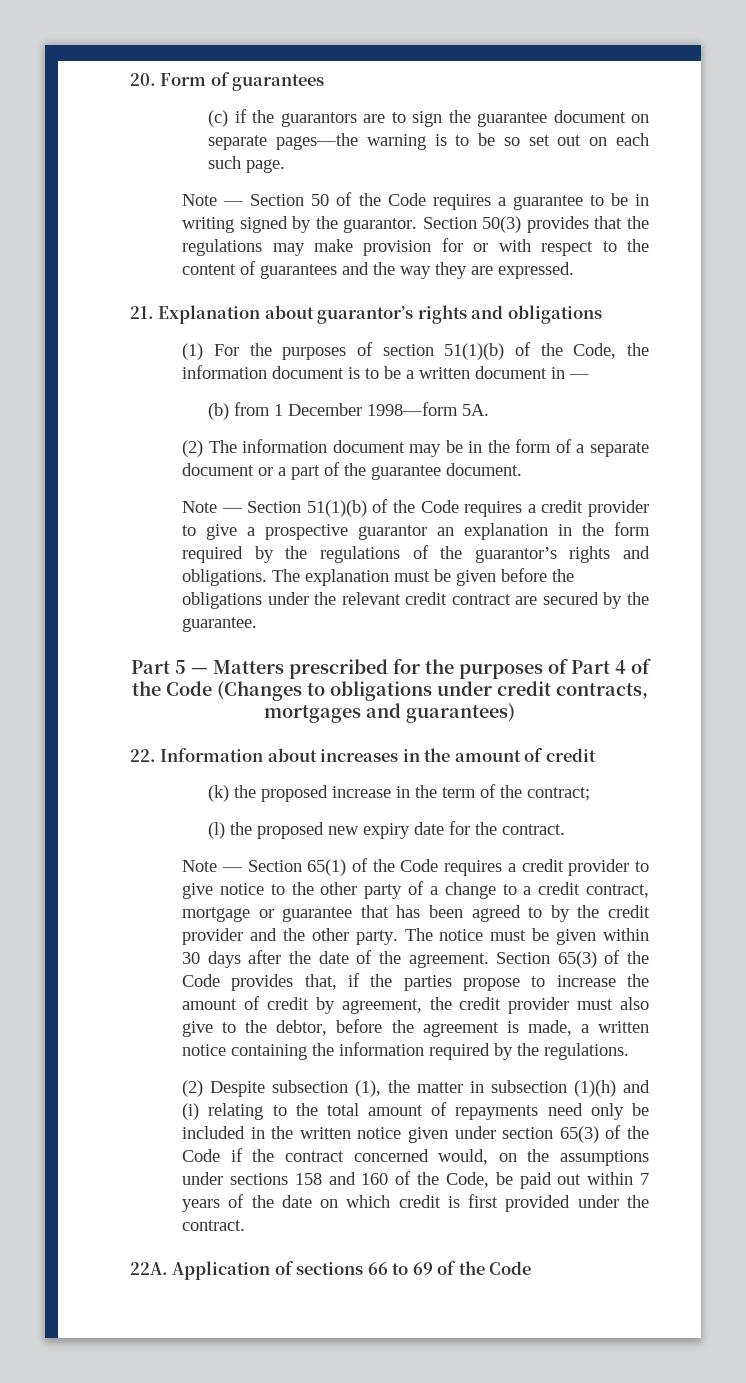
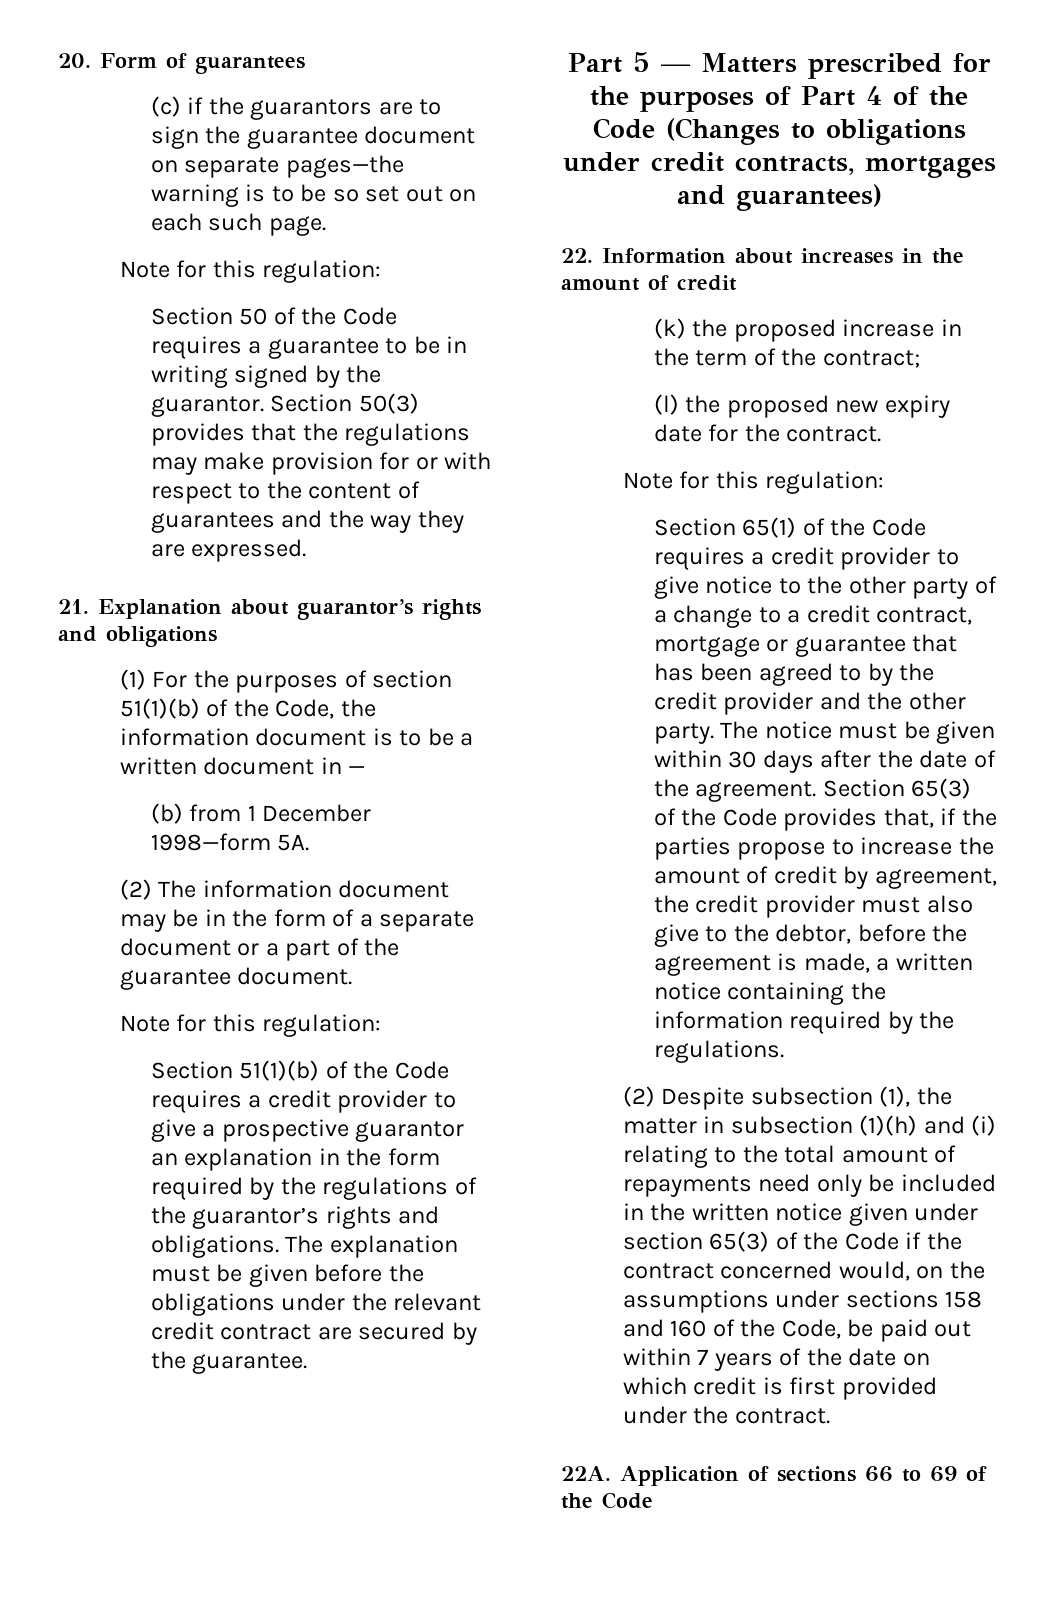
[223,201,244,206] — -> [176,260,382,283] for this regulation: //
[221,508,242,513] — -> [176,1014,382,1037] for this regulation: //
[221,867,242,872] — -> [679,471,885,494] for this regulation: //

